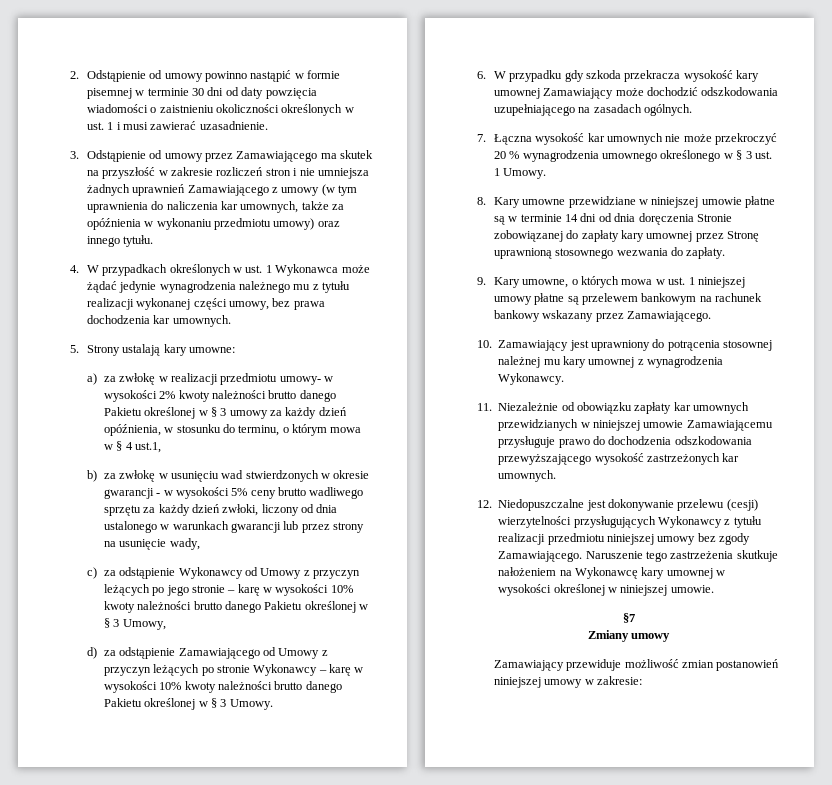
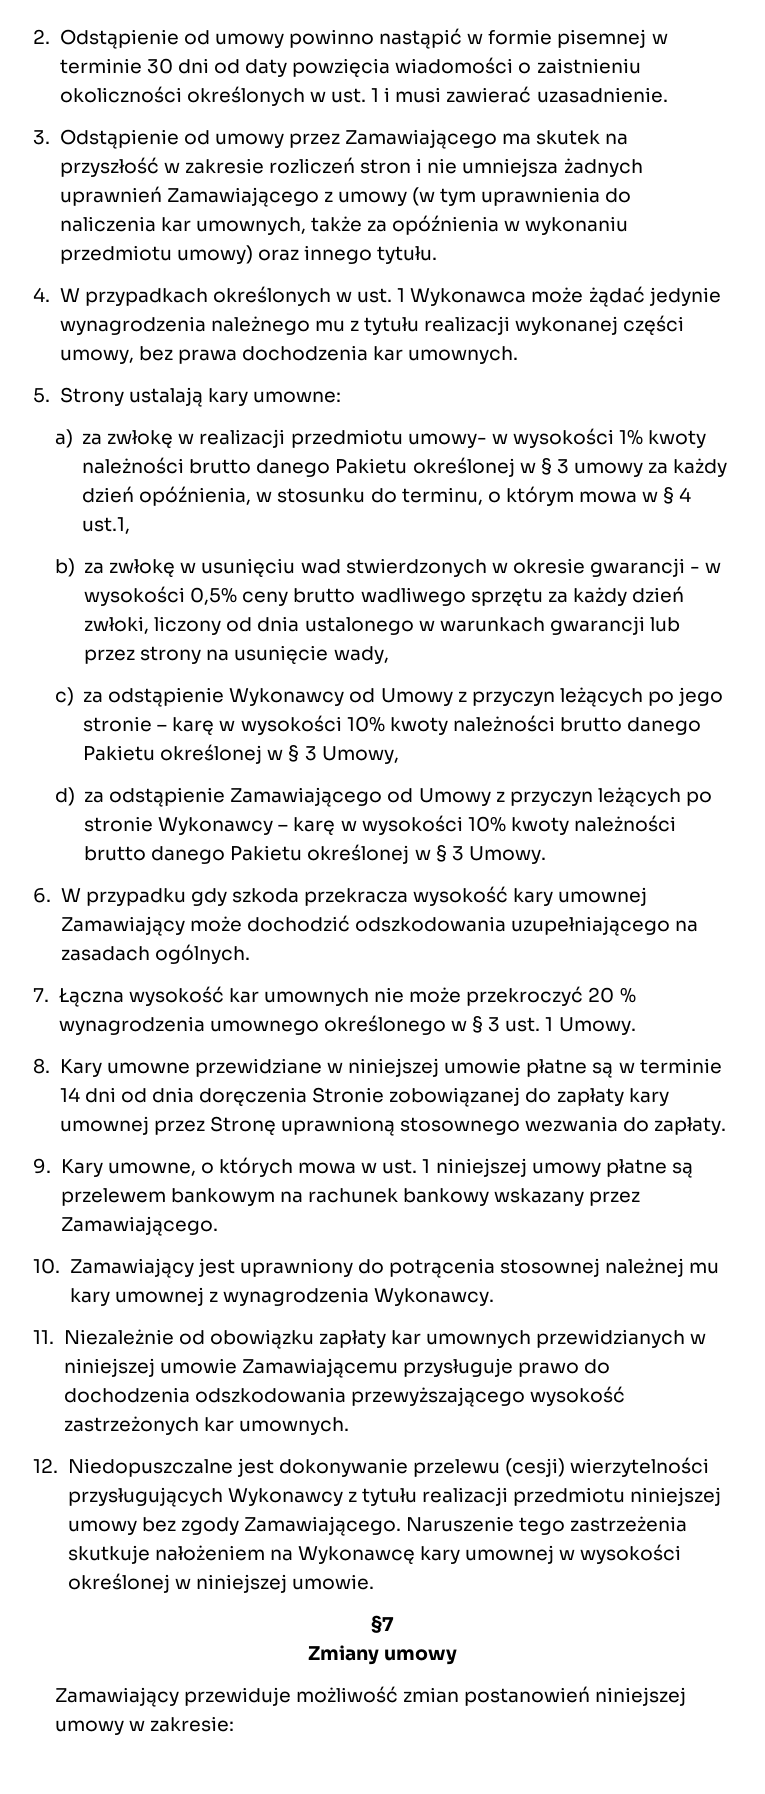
[159,391,176,399] 2% -> [619,429,644,445] 1%
[231,488,248,496] 5% -> [190,587,238,605] 0,5%

